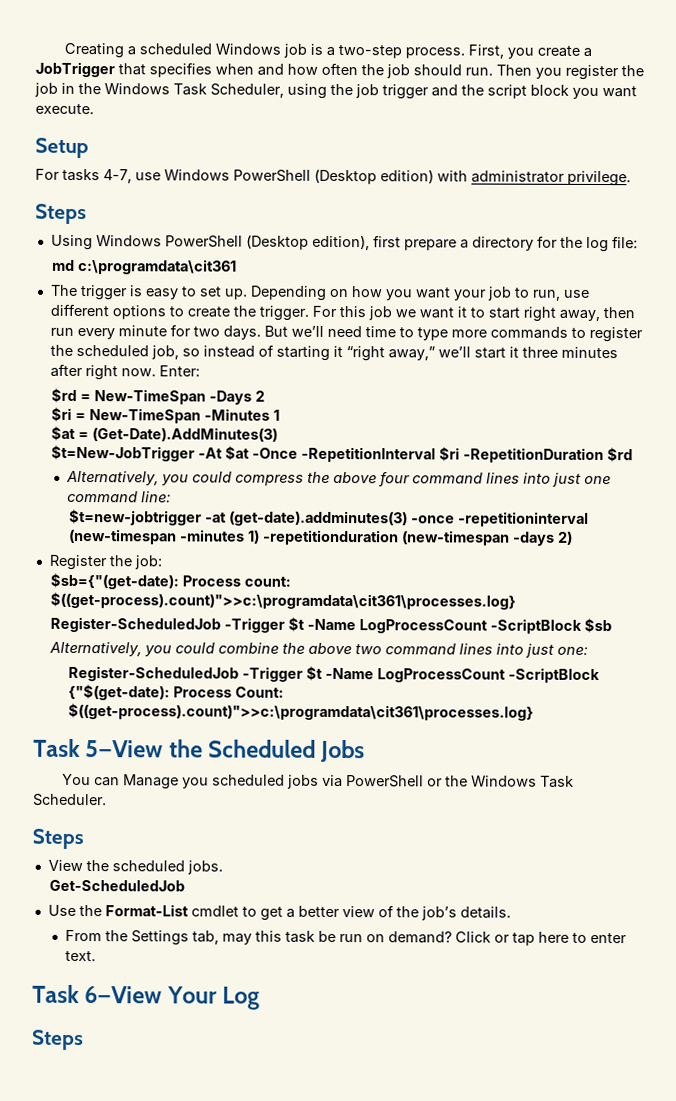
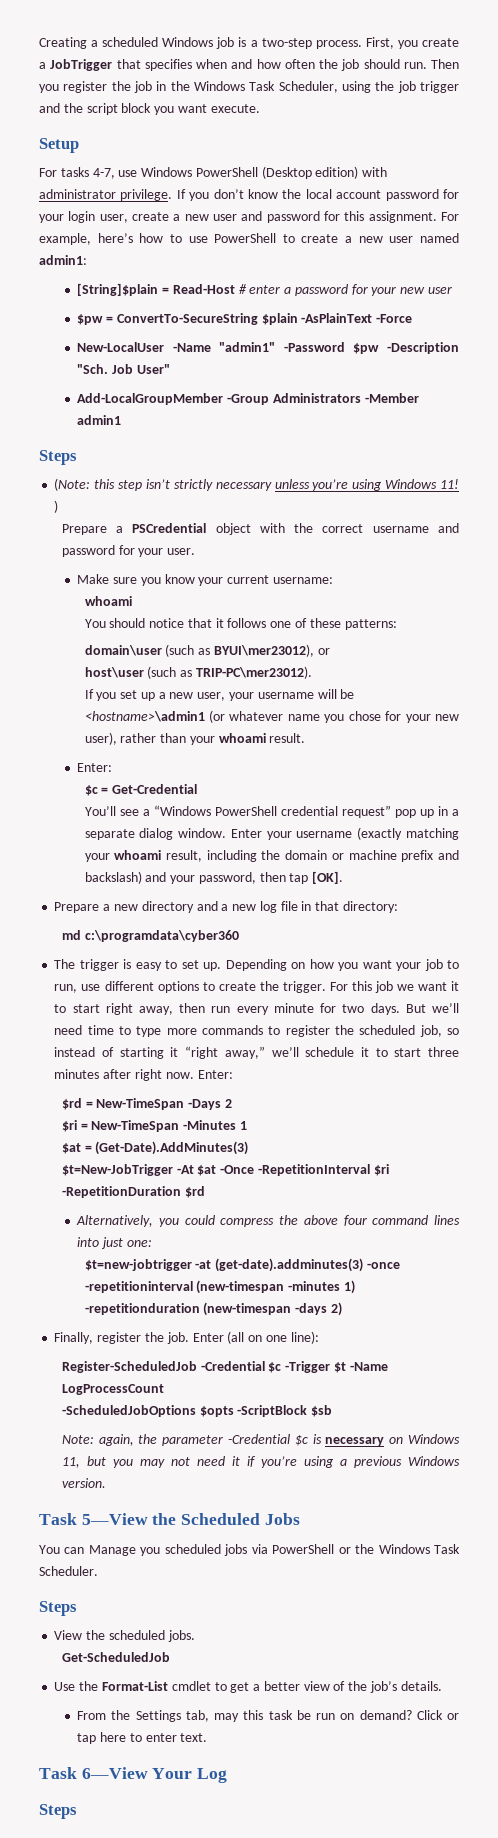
[35,203,87,225] [50,234,638,253] // Steps // Using Windows PowerShell (Desktop edition), first prepare a directory for the log file: -> [176,189,459,201] [39,211,459,223] [39,233,459,245] [39,255,87,265] [77,283,452,296] [77,313,413,325] [77,342,459,354] [77,364,170,374] [77,393,419,405] [77,415,122,425] [39,450,77,465] [54,478,460,491] [54,500,59,513] [61,523,459,535] [61,545,196,557] [77,574,333,586] [84,596,132,606] [84,618,397,630] [84,644,330,657] [84,666,312,679] [84,689,355,701] [84,710,460,723] [84,732,306,745] [77,763,113,772] [84,784,198,796] [84,805,460,818] [84,827,459,840] [84,850,459,862] [84,871,344,884] [54,901,398,913] If you don’t know the local account password for your login user, create a new user and password for this assignment. For example, here’s how to use PowerShell to create a new user named admin1: // [String]$plain = Read-Host # enter a password for your new user // $pw = ConvertTo-SecureString $plain -AsPlainText -Force // New-LocalUser -Name "admin1" -Password $pw -Description "Sch. Job User" // Add-LocalGroupMember -Group Administrators -Member admin1 // Steps // (Note: this step isn’t strictly necessary unless you’re using Windows 11! ) // Prepare a PSCredential object with the correct username and password for your user. // Make sure you know your current username: // whoami // You should notice that it follows one of these patterns: // domain\user (such as BYUI\mer23012), or // host\user (such as TRIP-PC\mer23012). // If you set up a new user, your username will be <hostname>\admin1 (or whatever name you chose for your new user), rather than your whoami result. // Enter: // $c = Get-Credential // You’ll see a “Windows PowerShell credential request” pop up in a separate dialog window. Enter your username (exactly matching your whoami result, including the domain or machine prefix and backslash) and your password, then tap [OK]. // Prepare a new directory and a new log file in that directory:
[78,258,238,275] c:\programdata\cit361 -> [84,930,239,942] c:\programdata\cyber360
[473,346,519,359] start it -> [305,1047,422,1057] schedule it to start
[584,475,612,485] [67,490,172,503] one command line: -> [126,1240,152,1247] one:
[48,554,162,571] [50,572,292,590] [50,591,517,610] [50,616,489,634] Register the job: // $sb={"(get-date): Process count: $((get-process).count)">>c:\programdata\cit361\processes.log} // Register-ScheduledJob -Trigger $t -Name LogProcessCount -> [54,1331,319,1344] [61,1361,388,1373] [61,1384,164,1395] [61,1405,234,1417] Finally, register the job. Enter (all on one line): // Register-ScheduledJob -Credential $c -Trigger $t -Name LogProcessCount // -ScheduledJobOptions $opts
[49,641,589,658] [67,665,600,684] [67,683,284,701] [67,702,534,721] Alternatively, you could combine the above two command lines into just one: // Register-ScheduledJob -Trigger $t -Name LogProcessCount -ScriptBlock {"$(get-date): Process Count: $((get-process).count)">>c:\programdata\cit361\processes.log} -> [61,1434,461,1446] [61,1456,460,1468] [61,1478,106,1488] Note: again, the parameter -Credential $c is necessary on Windows 11, but you may not need it if you’re using a previous Windows version.

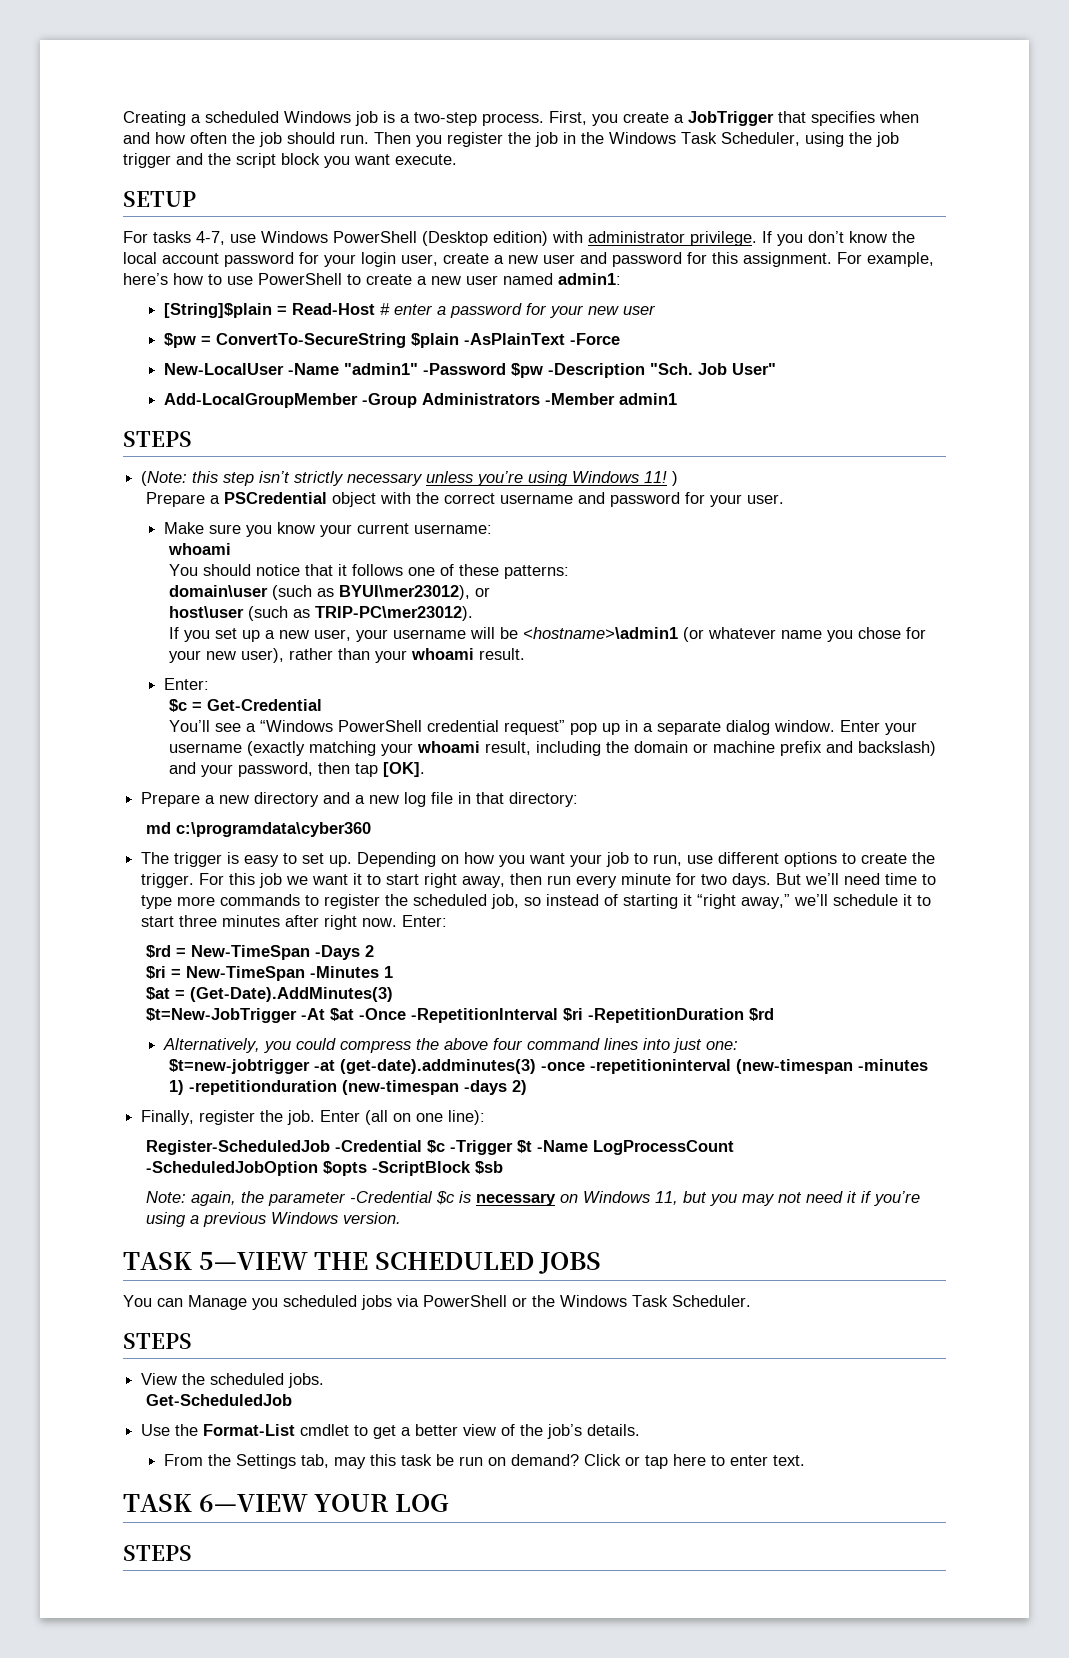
[39,138,79,153] Setup -> [123,191,196,207] SETUP
[39,450,77,465] Steps -> [123,431,192,447] STEPS
[61,1405,196,1417] -ScheduledJobOptions -> [145,1161,318,1176] -ScheduledJobOption
[39,1513,300,1525] Task 5—View the Scheduled Jobs -> [123,1252,602,1274] TASK 5—VIEW THE SCHEDULED JOBS
[39,1601,77,1616] Steps -> [123,1333,192,1349] STEPS
[39,1767,228,1783] [39,1804,77,1819] Task 6—View Your Log // Steps -> [123,1494,449,1512] [123,1545,192,1561] TASK 6—VIEW YOUR LOG // STEPS

